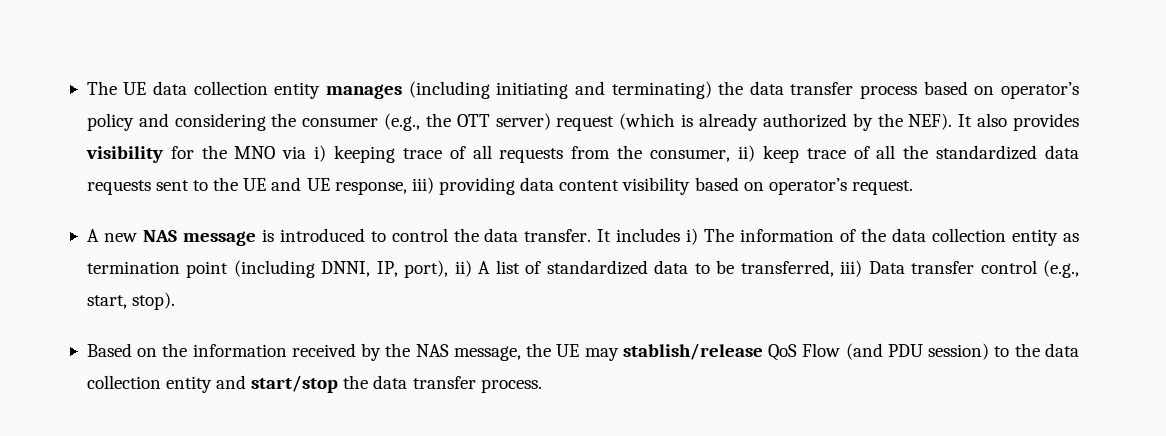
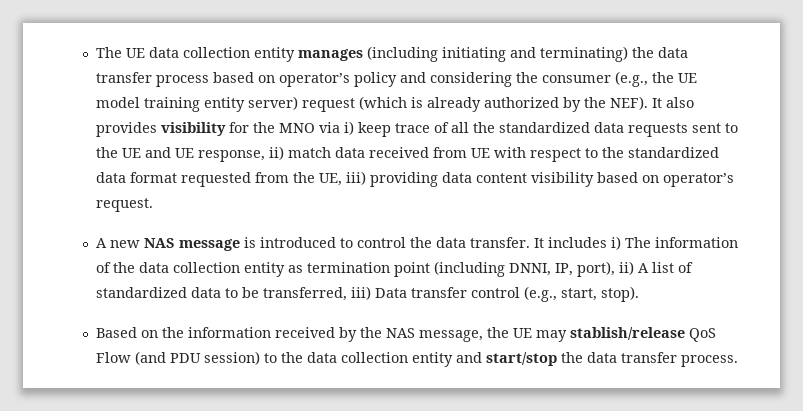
[456,114,490,127] OTT -> [678,73,698,83] [96,97,246,112] UE model training entity
[334,145,755,163] keeping trace of all requests from the consumer, ii) -> (355, 128) none
(407, 188) none -> [269,146,720,162] [96,172,343,187] ii) match data received from UE with respect to the standardized data format requested from the UE,

